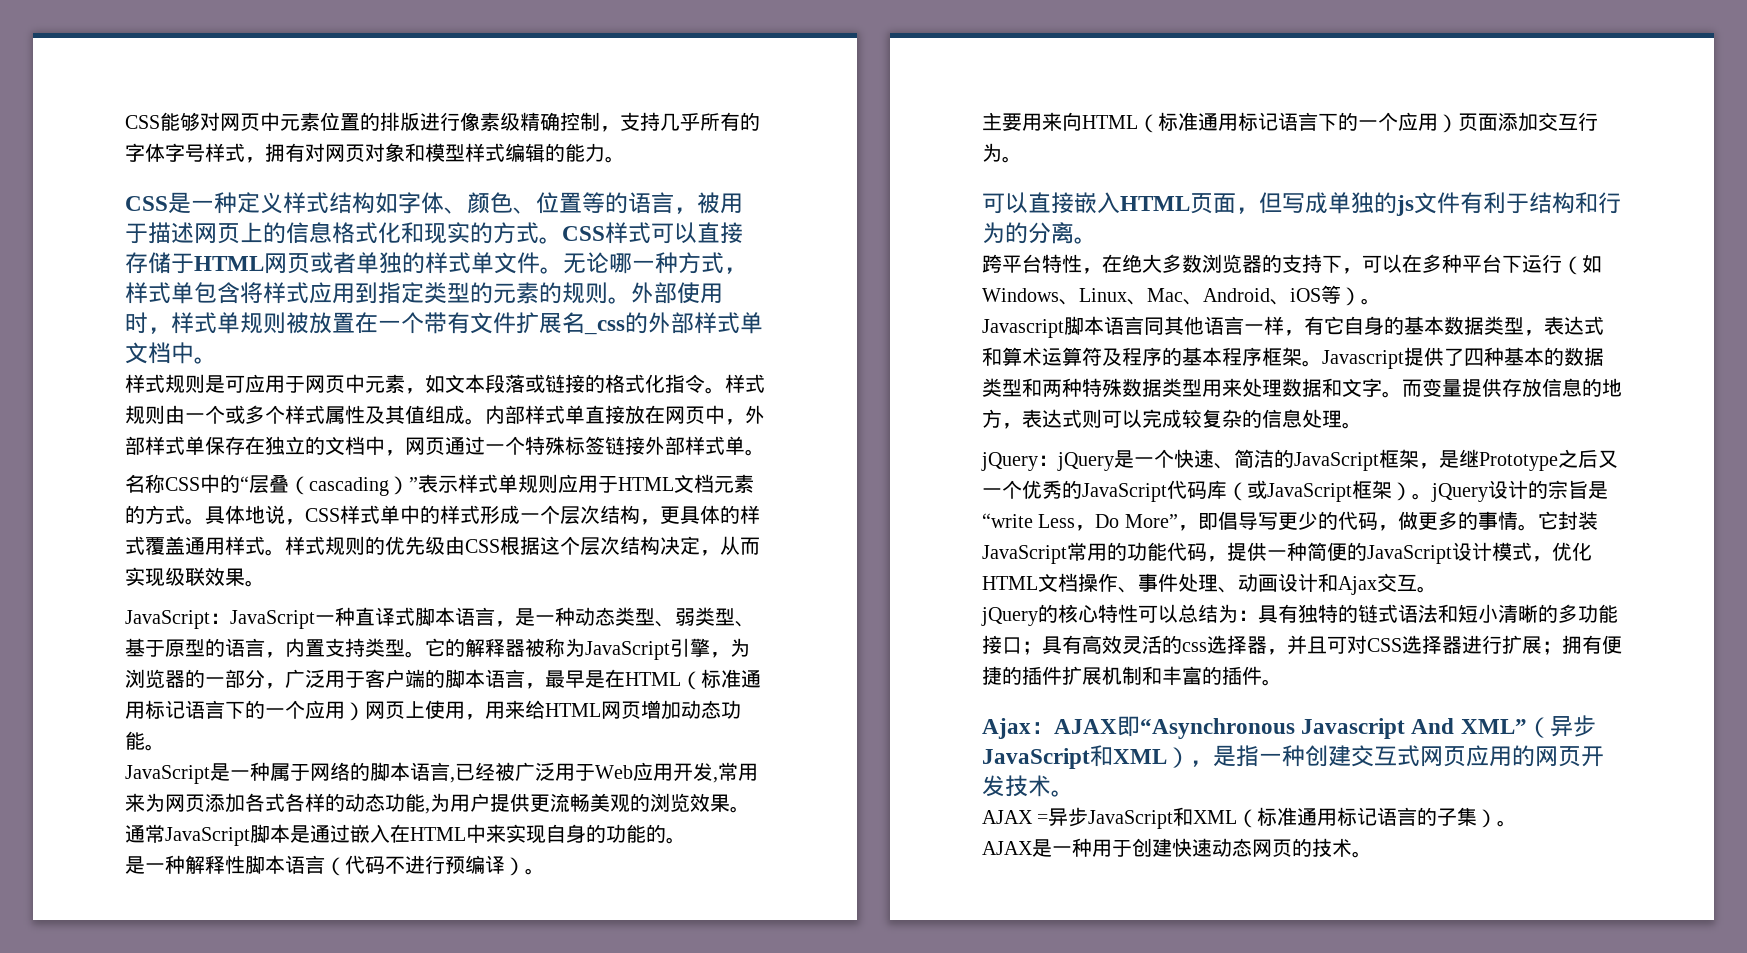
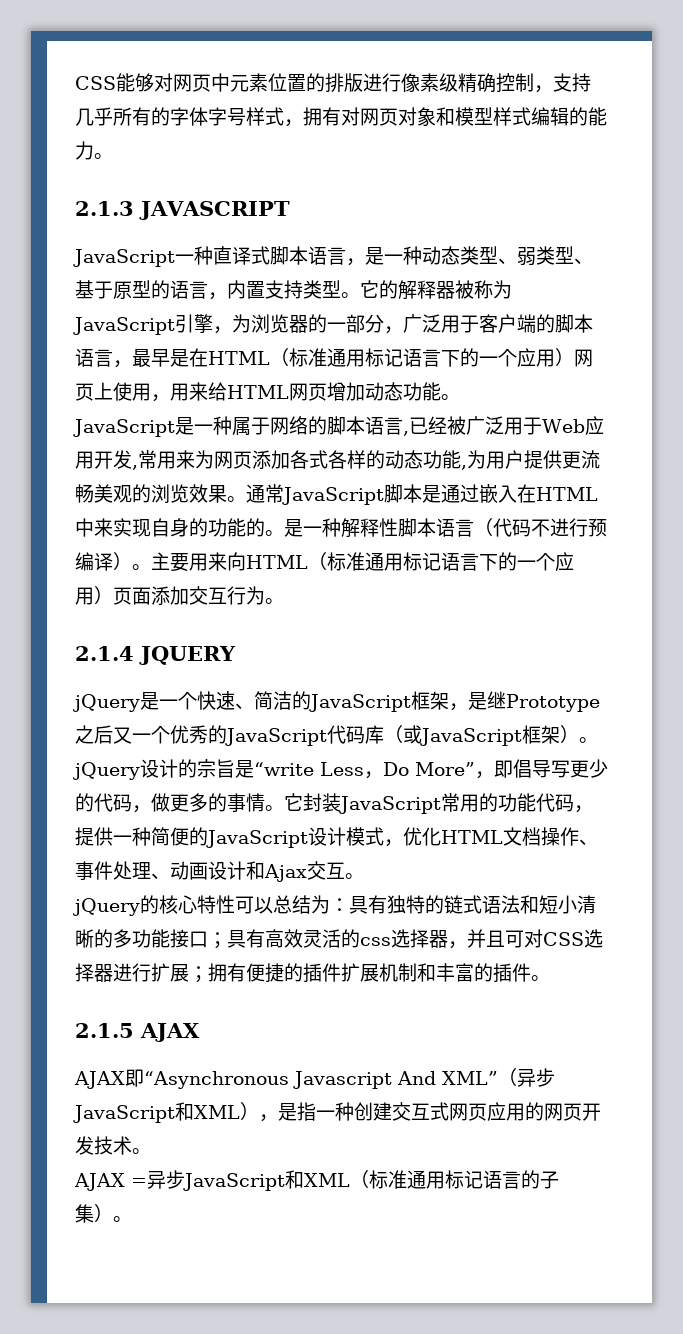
[125,192,743,214] [125,222,743,244] [125,252,747,274] [125,282,723,304] [125,312,763,335] [125,342,217,364] [125,374,765,394] [125,405,765,425] [125,436,765,456] [125,474,754,496] [125,505,760,525] [125,536,760,556] [125,567,265,587] [125,610,230,629] CSS是一种定义样式结构如字体、颜色、位置等的语言，被用于描述网页上的信息格式化和现实的方式。CSS样式可以直接存储于HTML网页或者单独的样式单文件。无论哪一种方式，样式单包含将样式应用到指定类型的元素的规则。外部使用时，样式单规则被放置在一个带有文件扩展名_css的外部样式单文档中。 // 样式规则是可应用于网页中元素，如文本段落或链接的格式化指令。样式规则由一个或多个样式属性及其值组成。内部样式单直接放在网页中，外部样式单保存在独立的文档中，网页通过一个特殊标签链接外部样式单。 // 名称CSS中的“层叠（cascading）”表示样式单规则应用于HTML文档元素的方式。具体地说，CSS样式单中的样式形成一个层次结构，更具体的样式覆盖通用样式。样式规则的优先级由CSS根据这个层次结构决定，从而实现级联效果。 // JavaScript： -> [75,201,290,220] 2.1.3 JAVASCRIPT //
(686, 840) // -> (284, 533) none
(545, 871) // -> (151, 567) none
[982,192,1621,216] [982,222,1097,244] [982,254,1602,275] [982,285,1381,306] [982,316,1604,338] [982,347,1604,369] [982,378,1622,398] [982,409,1362,429] [981,452,1058,471] 可以直接嵌入HTML页面，但写成单独的js文件有利于结构和行为的分离。 // 跨平台特性，在绝大多数浏览器的支持下，可以在多种平台下运行（如Windows、Linux、Mac、Android、iOS等）。 // Javascript脚本语言同其他语言一样，有它自身的基本数据类型，表达式和算术运算符及程序的基本程序框架。Javascript提供了四种基本的数据类型和两种特殊数据类型用来处理数据和文字。而变量提供存放信息的地方，表达式则可以完成较复杂的信息处理。 // jQuery： -> [75,646,236,665] 2.1.4 JQUERY //
[982,718,1054,739] Ajax： -> [75,1023,200,1042] 2.1.5 AJAX //
[982,838,1372,858] // AJAX是一种用于创建快速动态网页的技术。 -> (132, 1219) none

